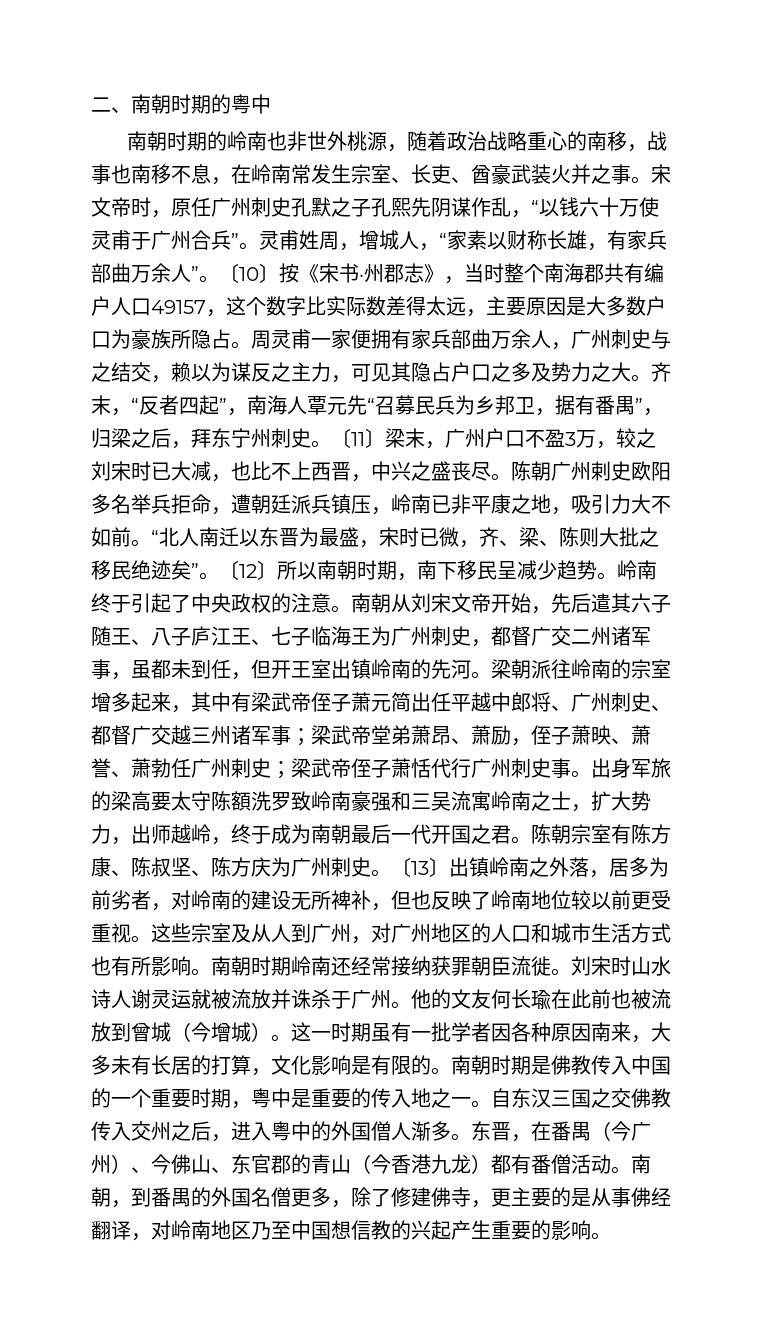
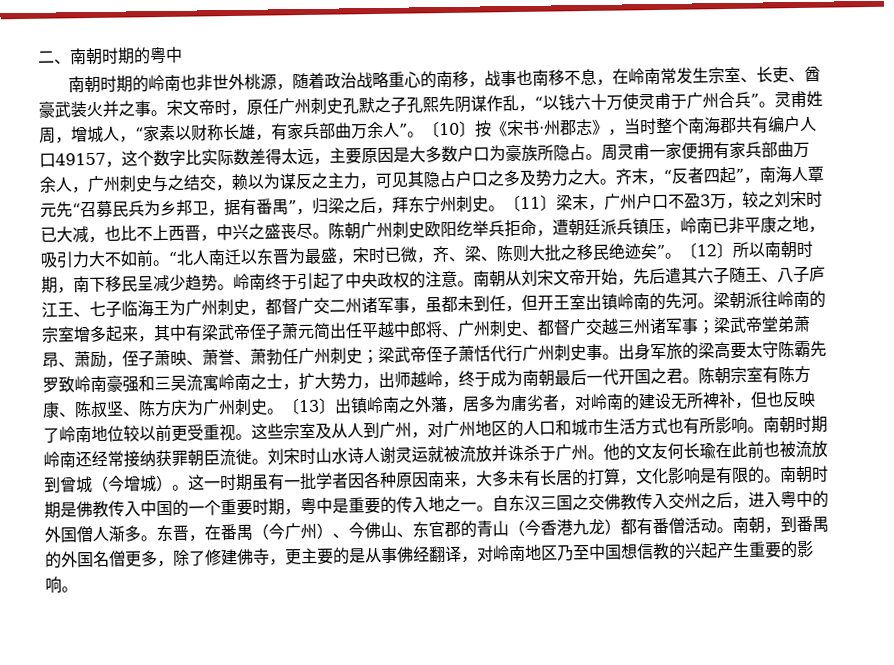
[591,461,671,481] [91,494,131,514] 剌史欧阳多名 -> [392,220,473,239] 刺史欧阳纥
[231,758,251,778] 剌 -> [330,347,347,365] 刺
[231,791,271,811] 額洗 -> [794,340,827,359] 霸先
[331,857,351,877] 剌 -> [234,398,252,417] 刺
[569,857,589,877] 落 -> [430,396,448,413] 藩
[91,890,111,910] 前 -> [510,394,528,412] 庸

